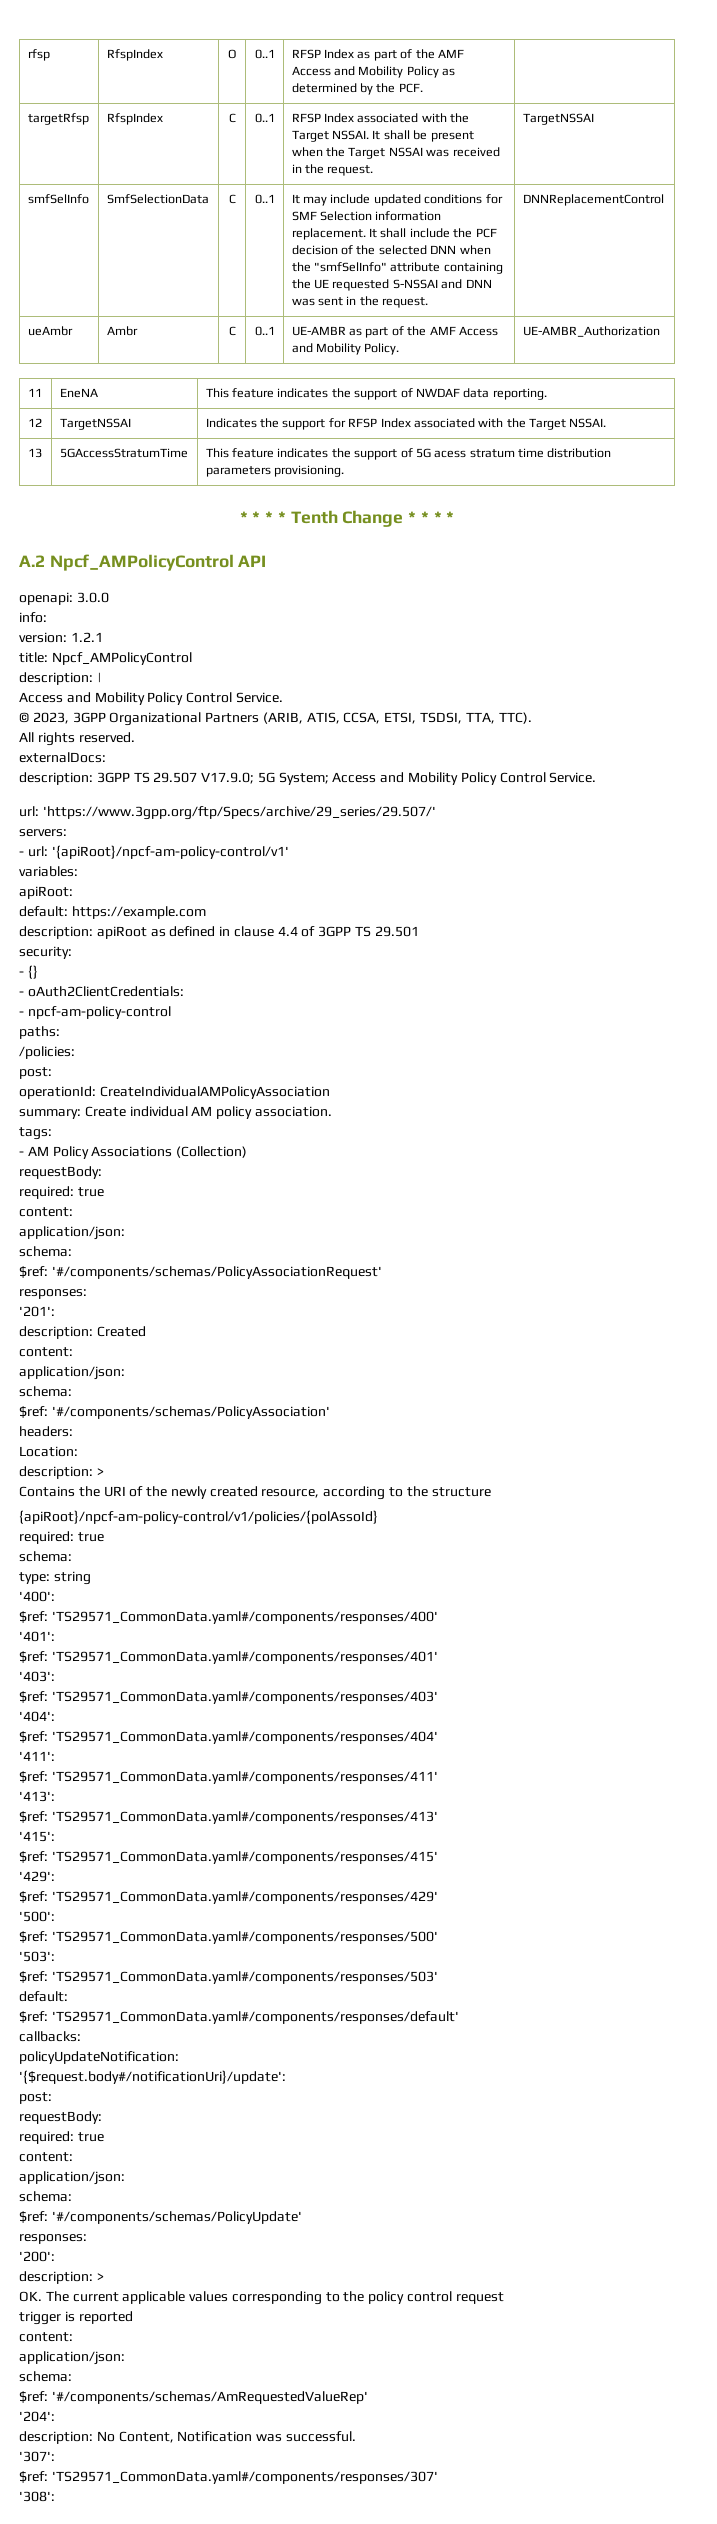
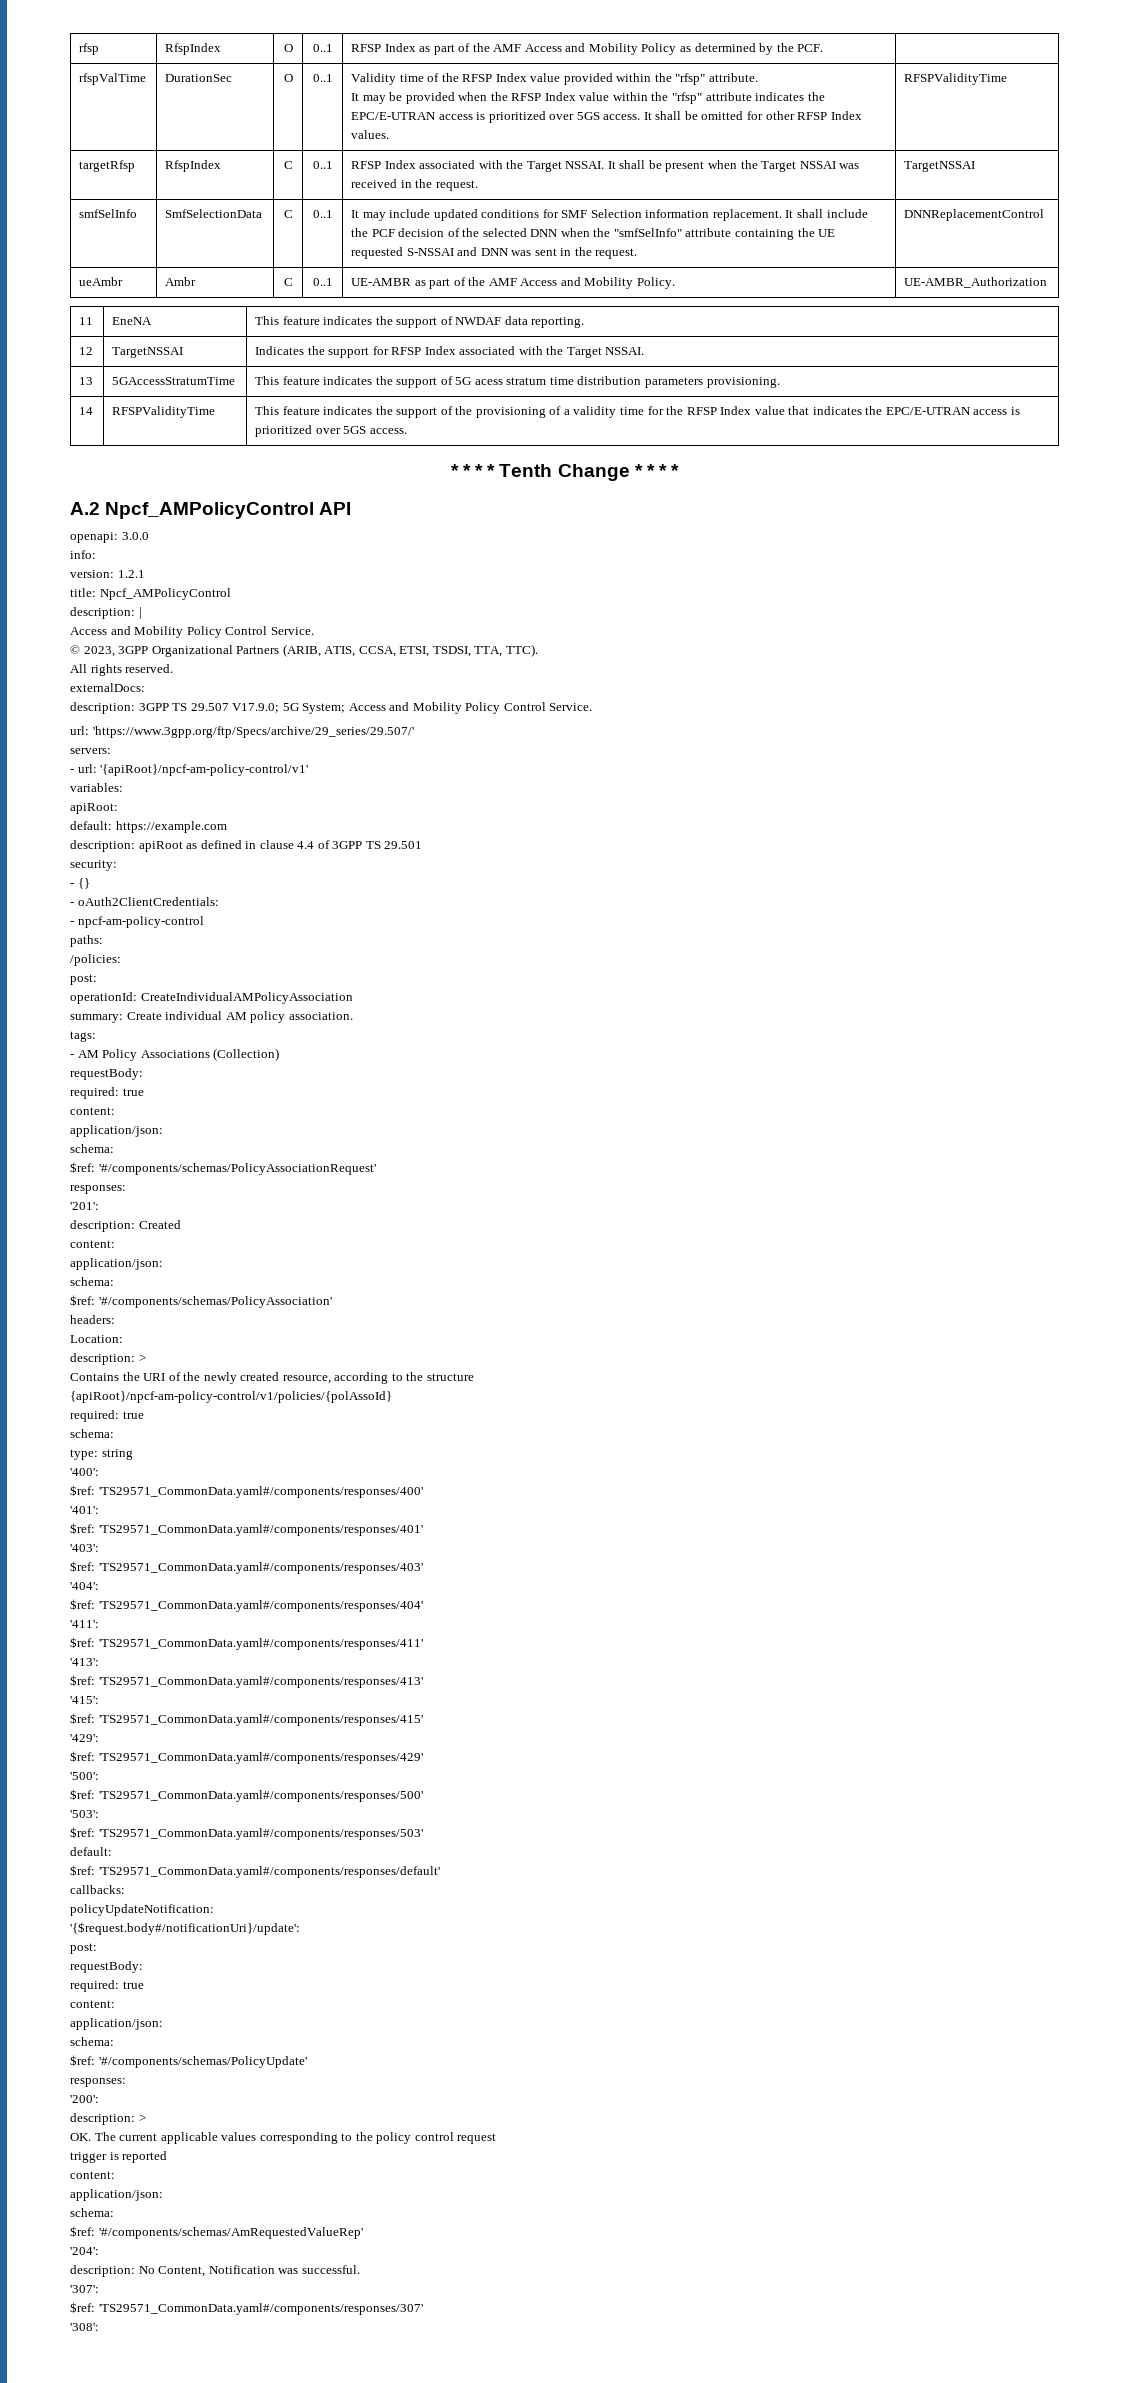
(423, 88) none -> [79,73,147,85] [165,74,233,82] [283,74,293,82] [312,74,333,82] [351,73,758,85] [351,92,825,104] [351,111,862,123] [351,130,390,139] [904,73,1008,85] // rfspValTime | DurationSec | O | 0..1 | Validity time of the RFSP Index value provided within the "rfsp" attribute. // It may be provided when the RFSP Index value within the "rfsp" attribute indicates the EPC/E-UTRAN access is prioritized over 5GS access. It shall be omitted for other RFSP Index values. | RFSPValidityTime
(345, 471) none -> [79,407,94,415] [112,406,216,418] [255,406,1020,418] [255,425,407,437] // 14 | RFSPValidityTime | This feature indicates the support of the provisioning of a validity time for the RFSP Index value that indicates the EPC/E-UTRAN access is prioritized over 5GS access.

